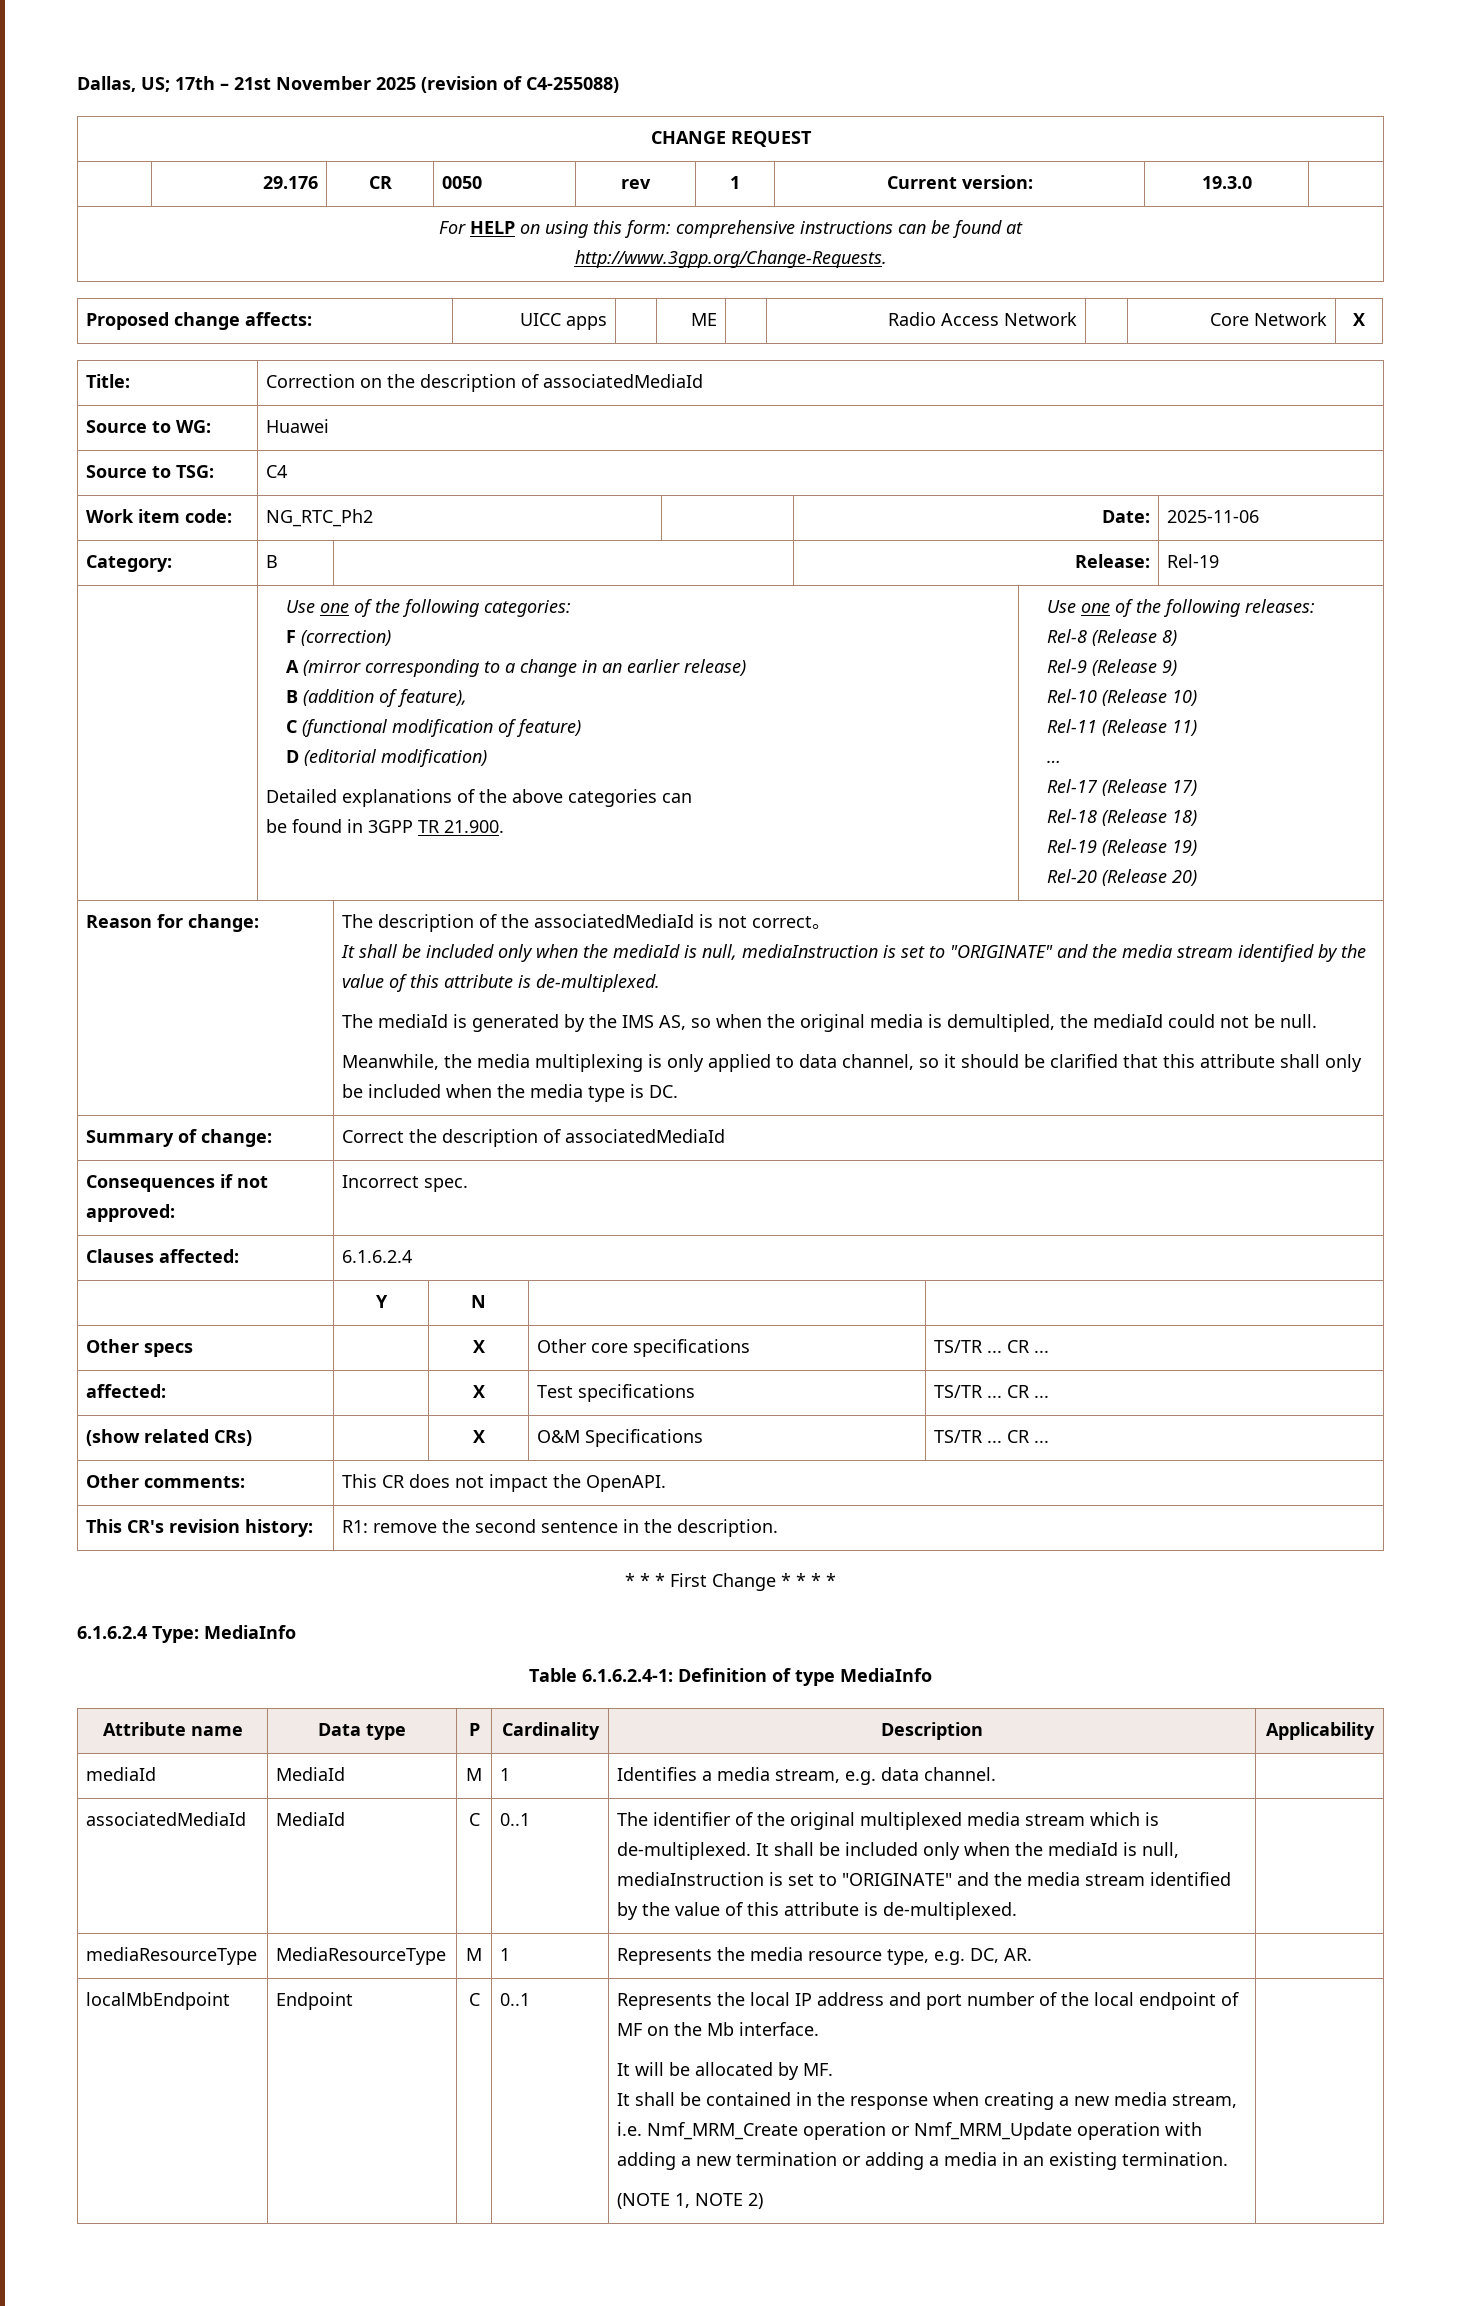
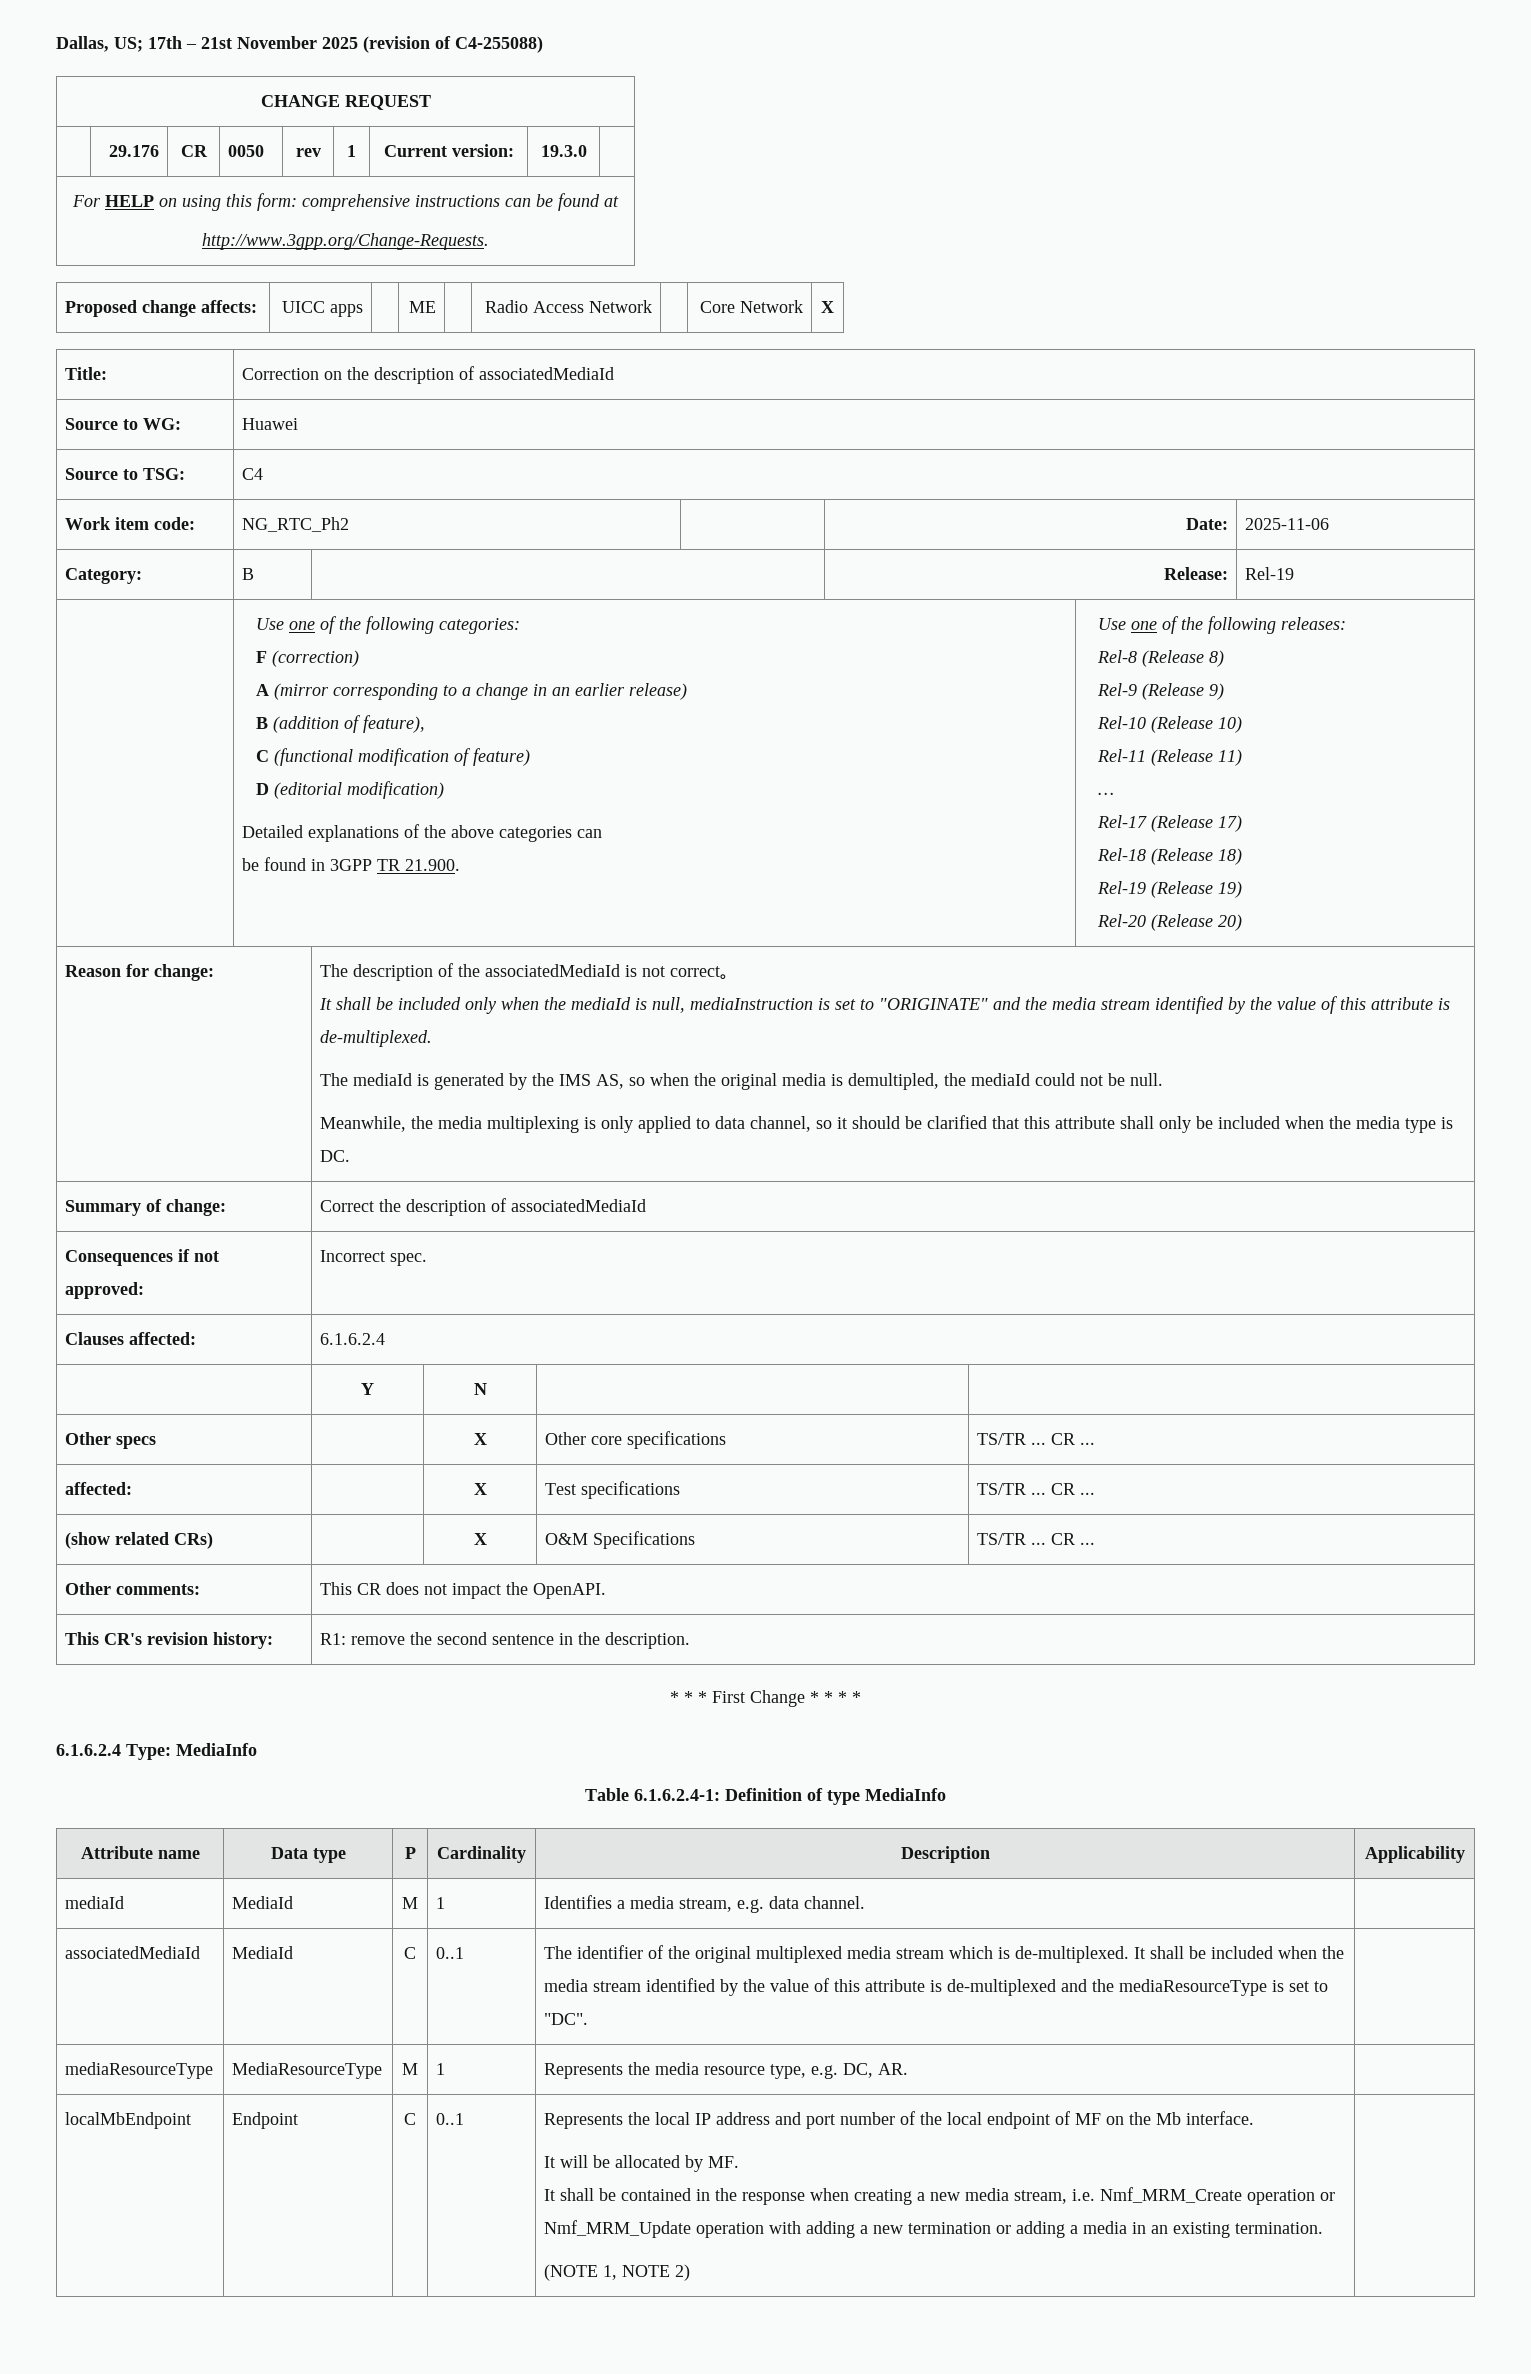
[923,1842,1180,1860] [617,1872,1023,1886] only when the mediaId is null, mediaInstruction is set to "ORIGINATE" and the -> [1278,1946,1345,1959] when the
[883,1902,1018,1920] de-multiplexed. -> [947,1979,1329,1996] [544,2013,589,2025] de-multiplexed and the mediaResourceType is set to "DC".

